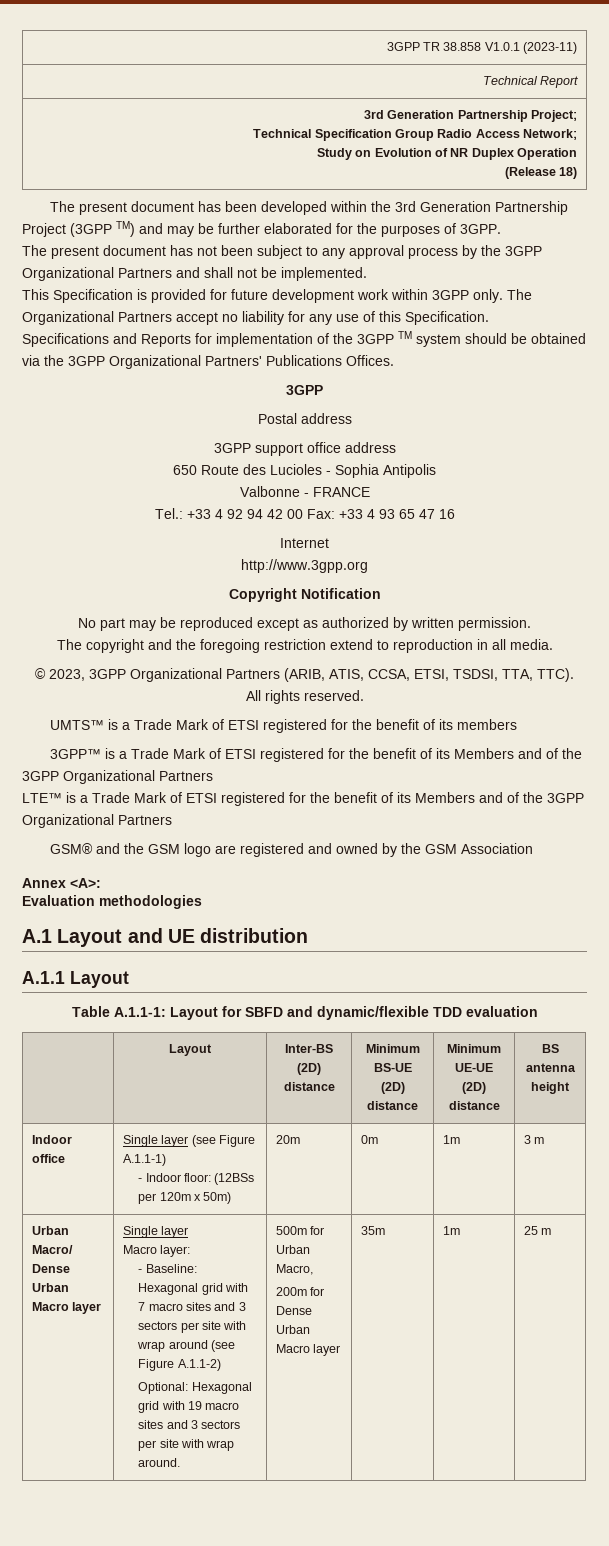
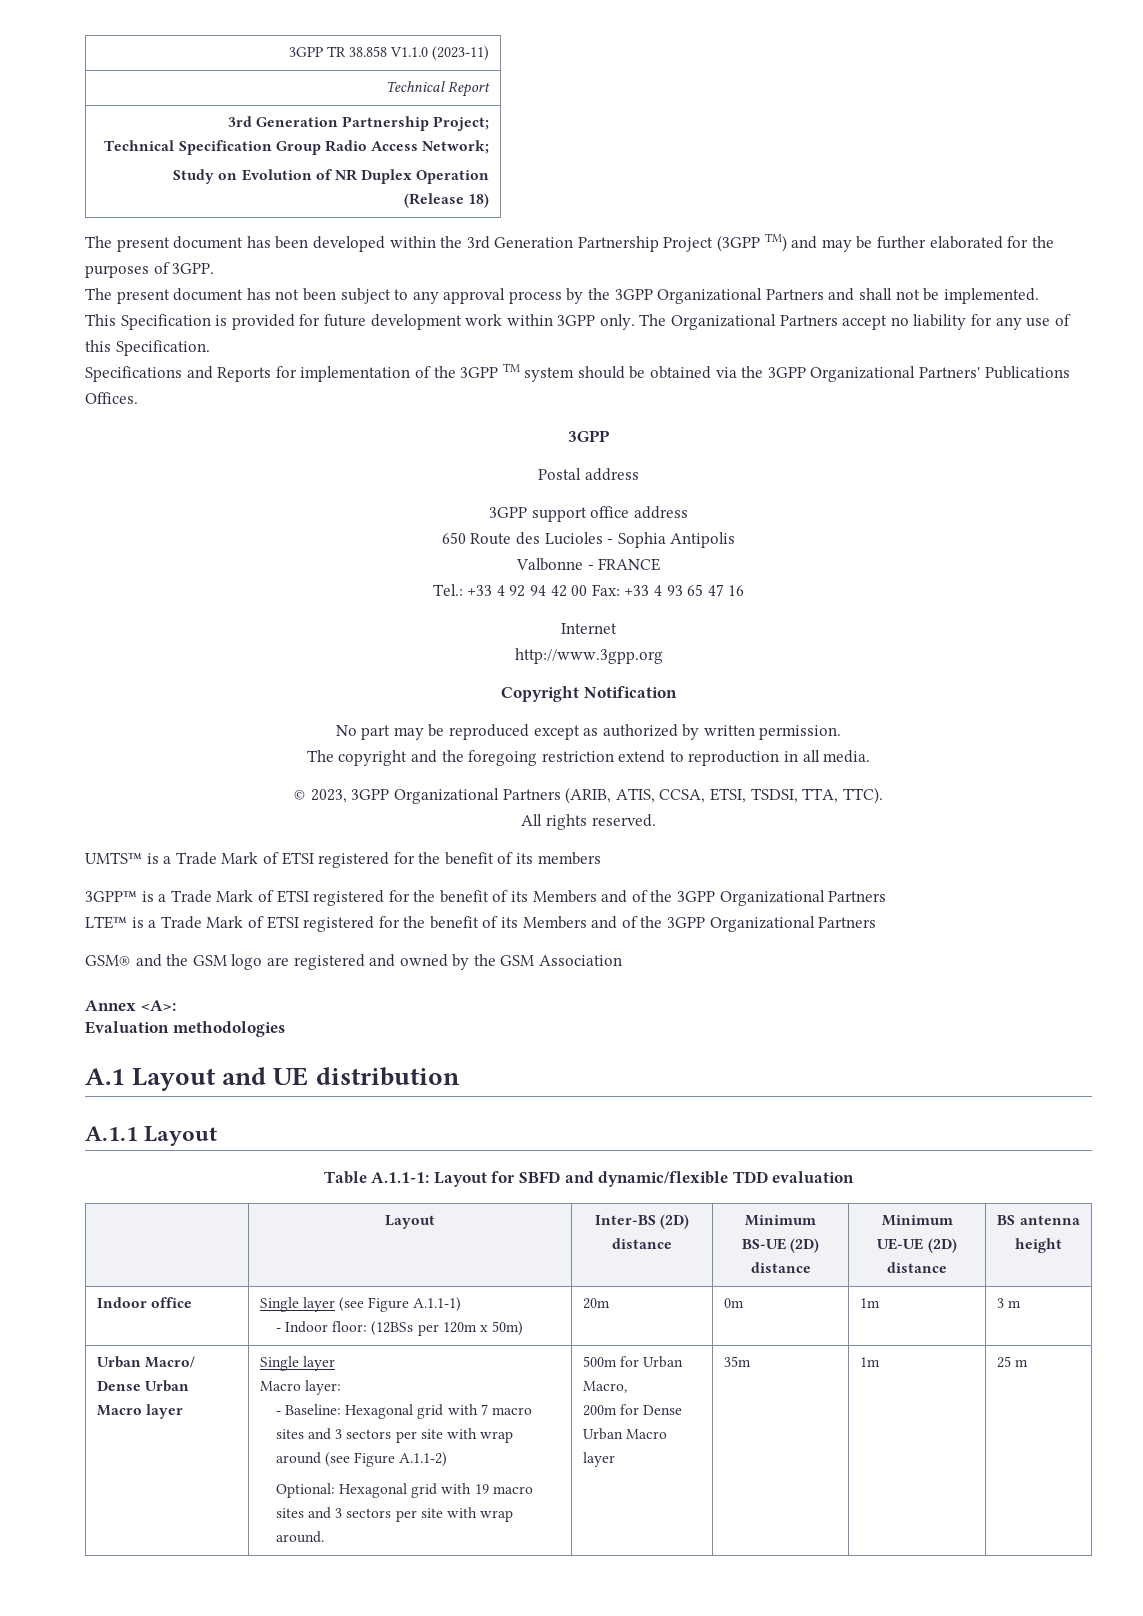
[484,42,520,51] V1.0.1 -> [390,47,429,57] V1.1.0

